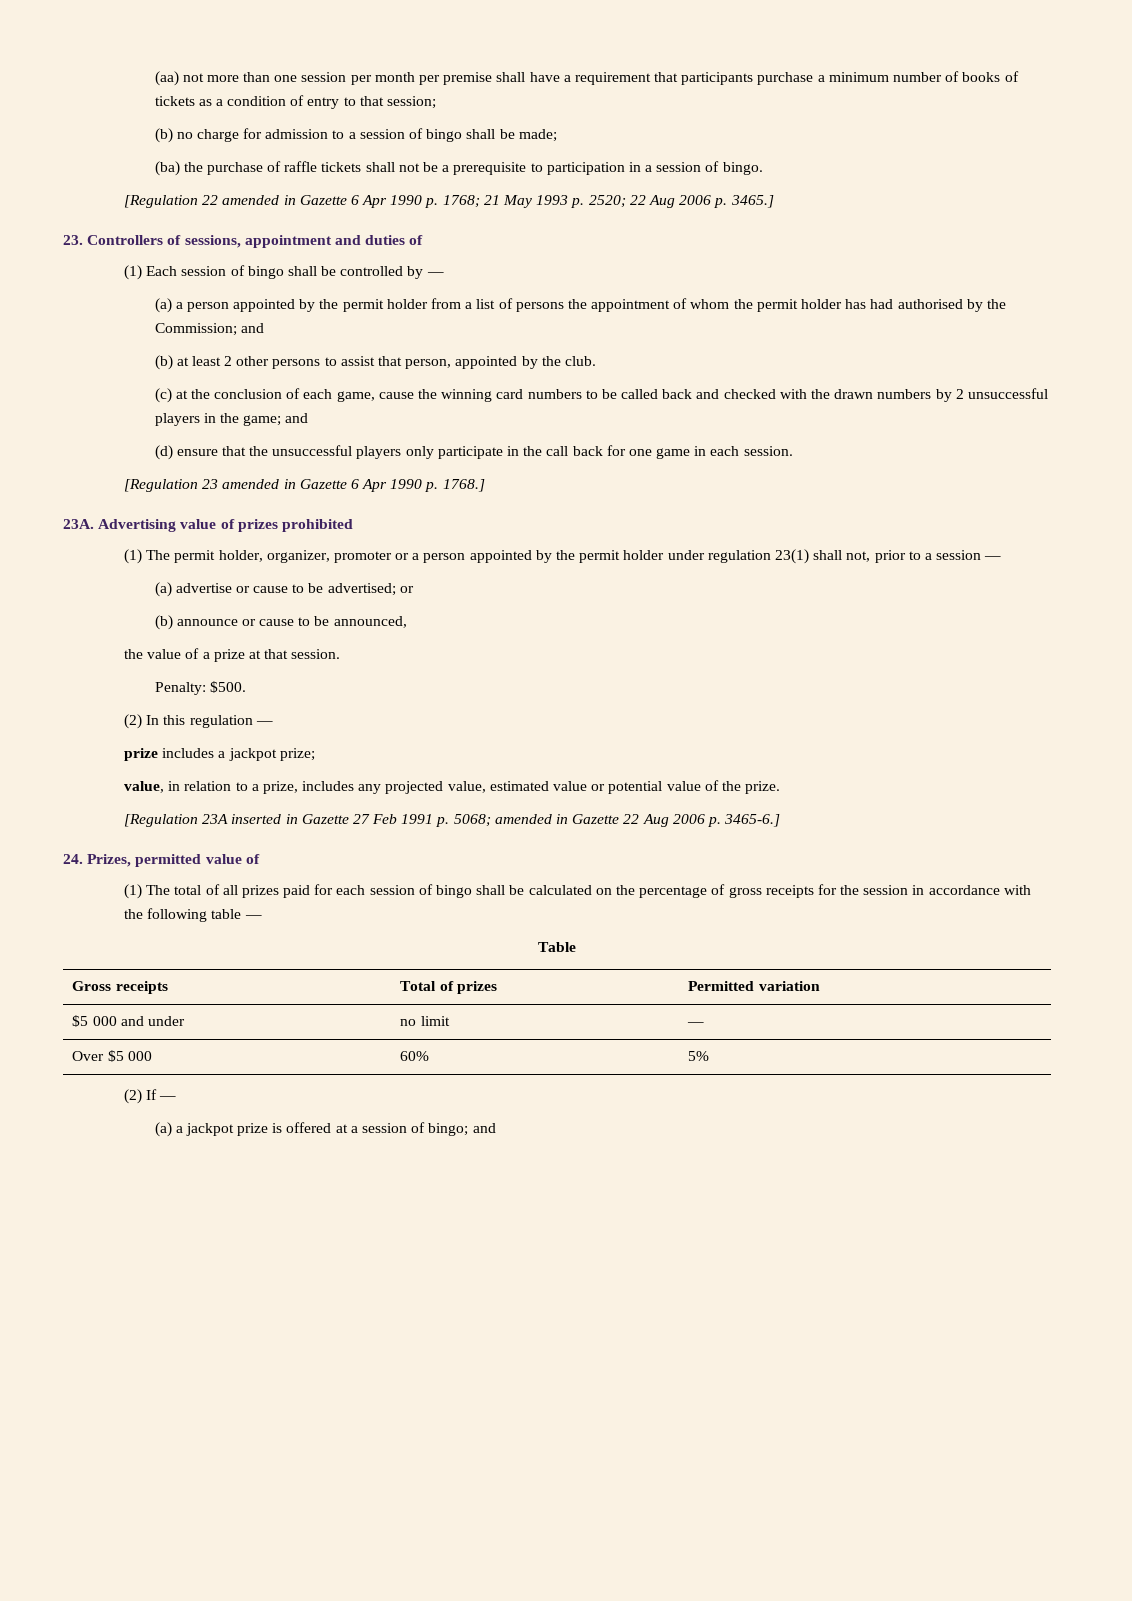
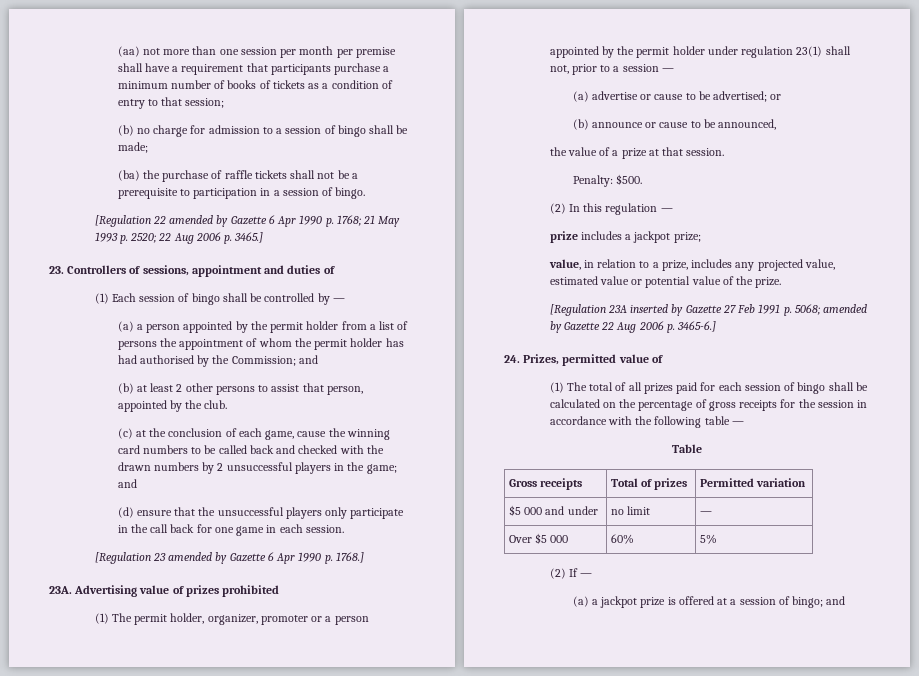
[283,195,296,205] in -> [216,215,229,227] by
[283,479,296,489] in -> [215,552,228,564] by
[285,814,298,824] in -> [671,304,684,316] by
[556,814,569,824] in -> [549,321,562,333] by

